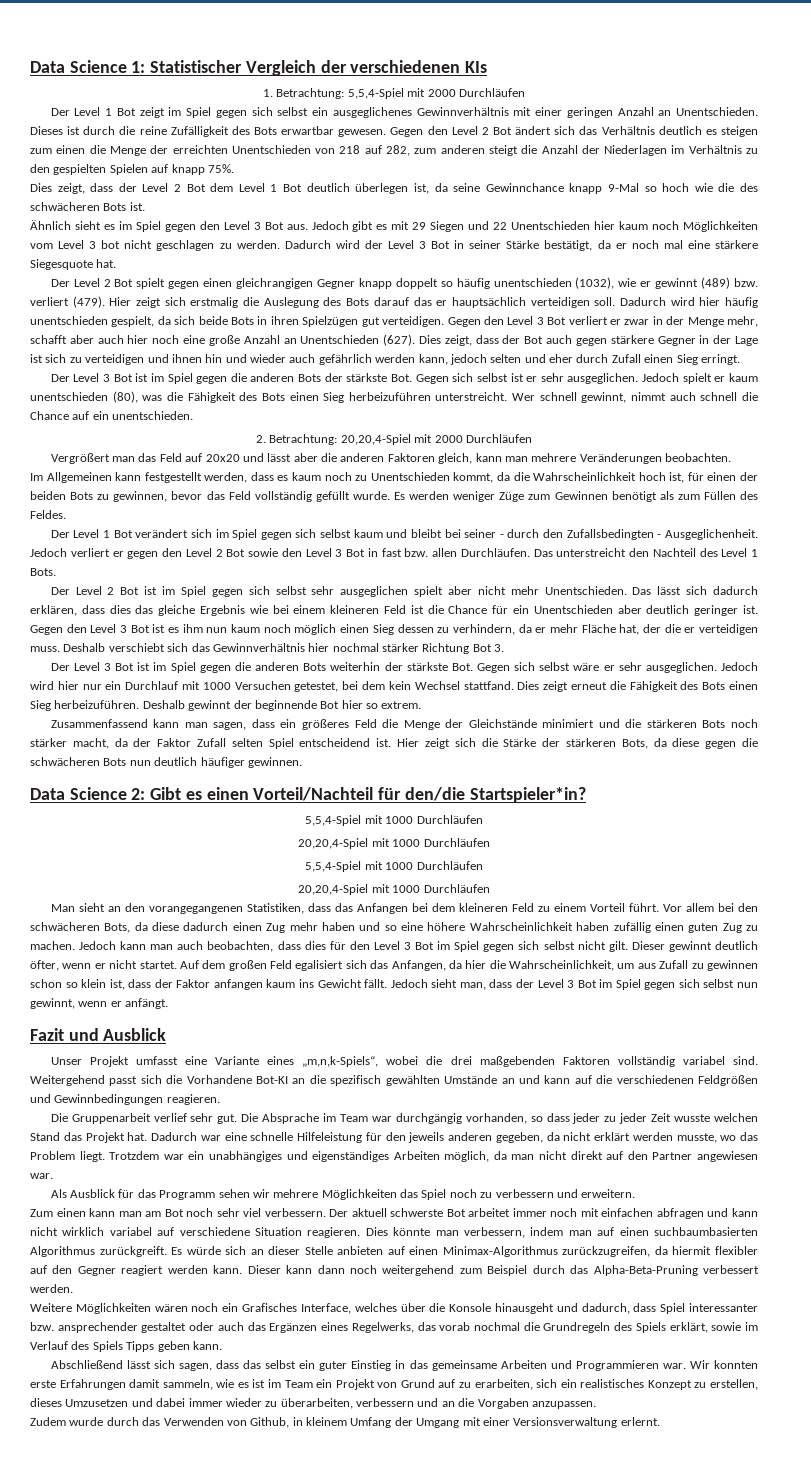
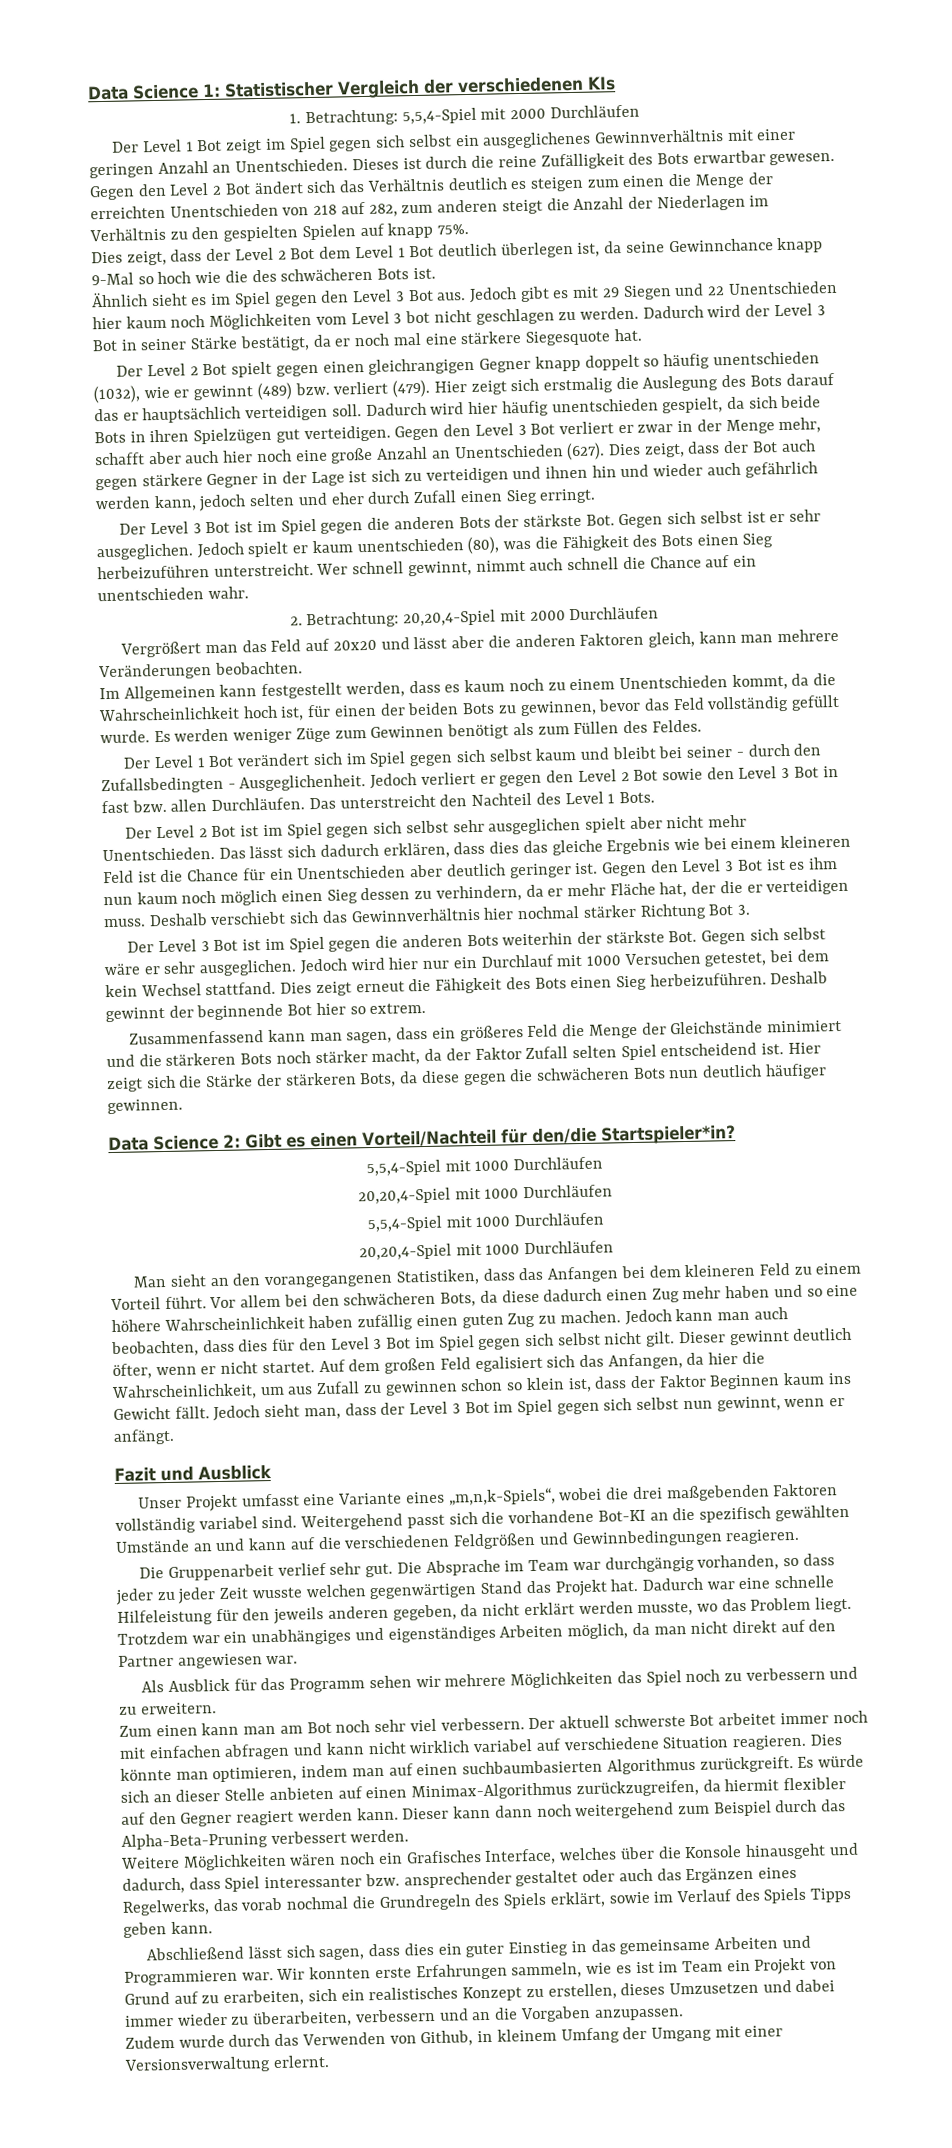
[112,411,194,420] unentschieden. -> [97,586,249,602] unentschieden wahr.
(368, 478) none -> [569,678,616,691] einem
[213,979,263,990] anfangen -> [709,1374,781,1390] Beginnen
[186,1075,252,1084] Vorhandene -> [508,1509,595,1524] vorhandene
(759, 1117) none -> [369,1583,478,1600] gegenwärtigen
(578, 1193) none -> [119,1706,137,1715] zu
[463,1227,525,1238] verbessern, -> [212,1766,298,1783] optimieren,
[243,1360,297,1369] das selbst -> [403,1942,434,1956] dies
[129,1379,161,1388] damit -> (508, 1972) none

